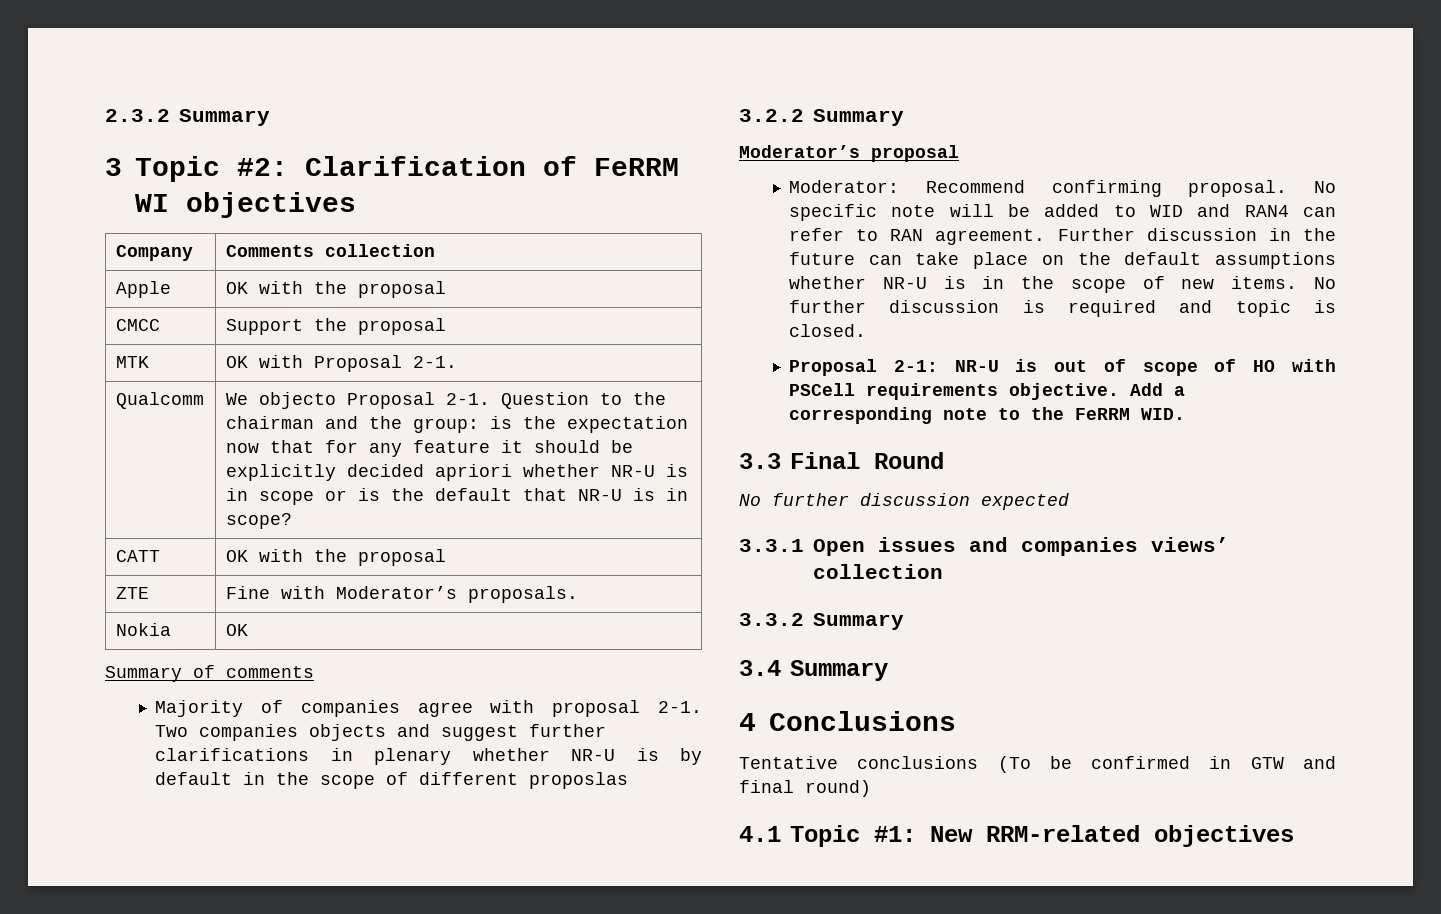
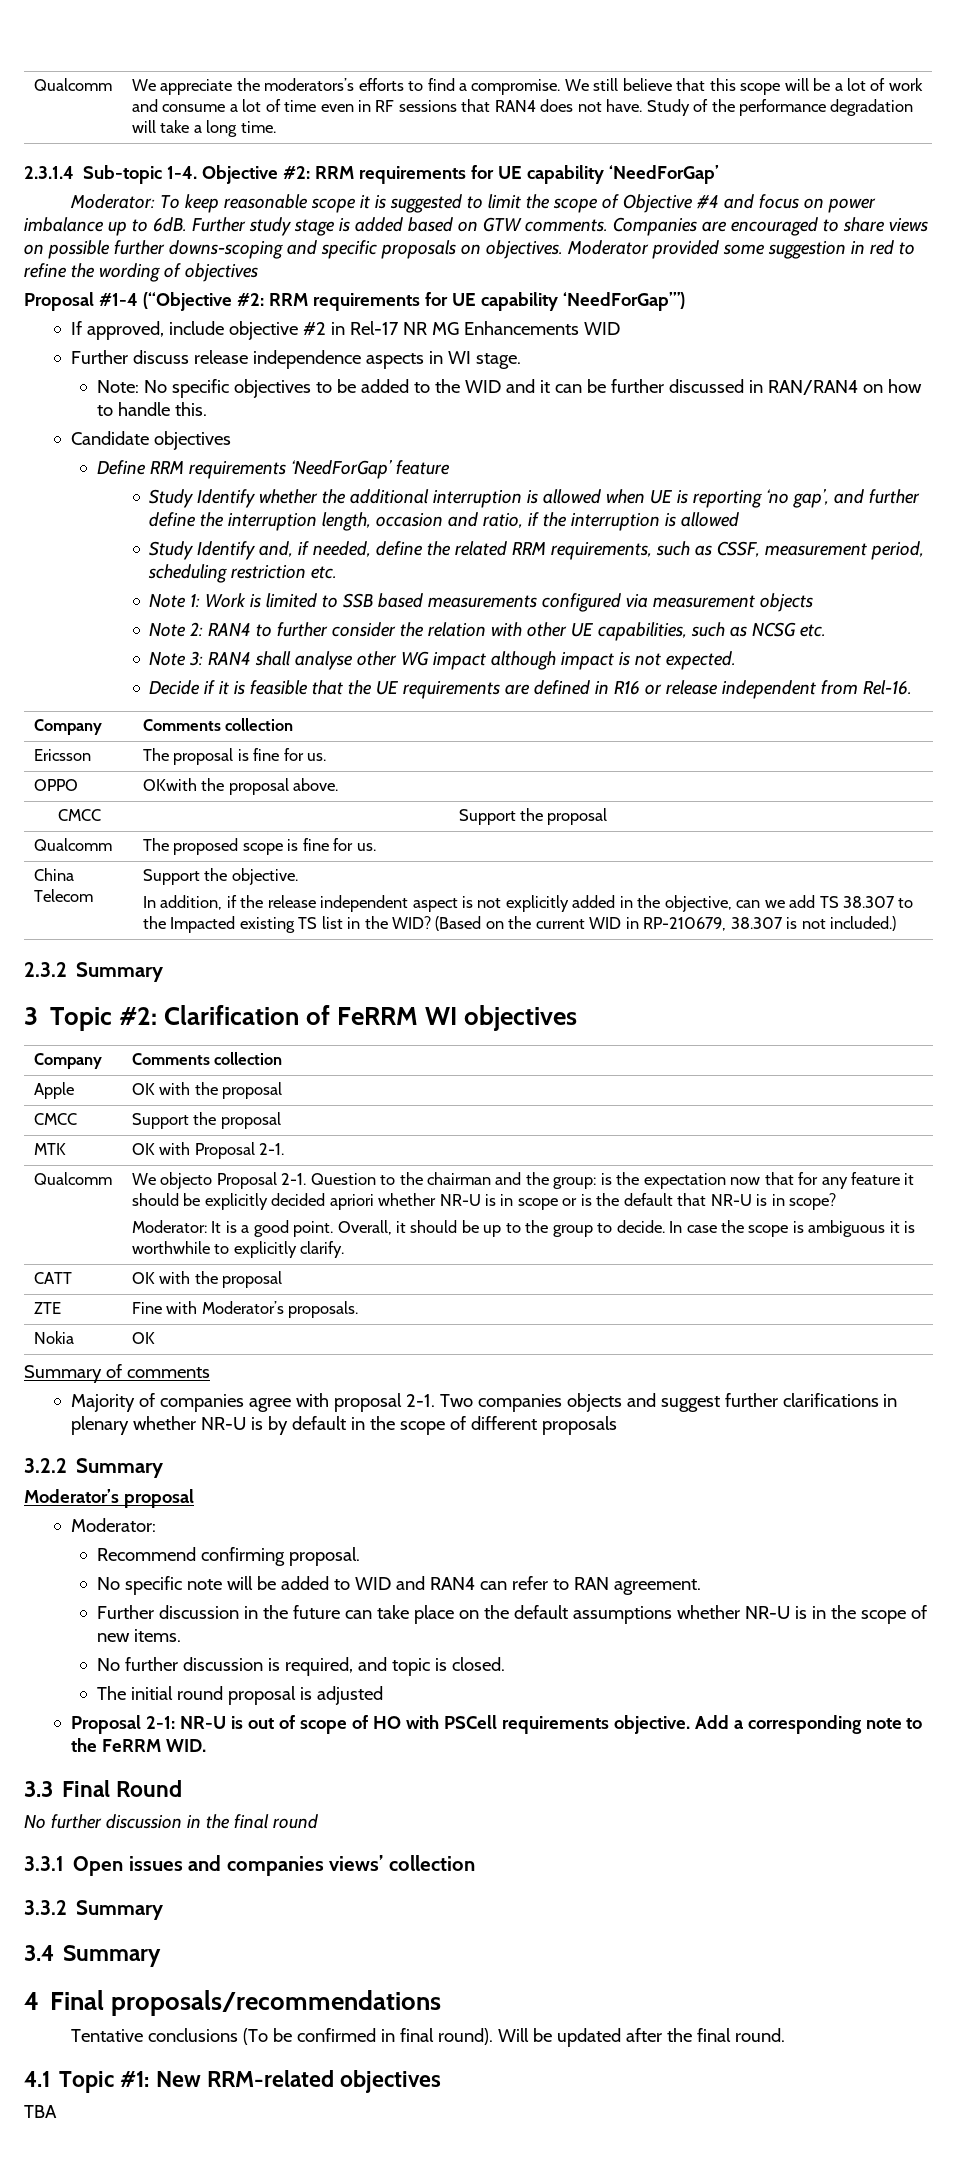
(105, 115) none -> [33,78,112,91] [131,78,923,95] [131,99,914,116] [131,120,276,137] [24,165,720,184] [70,194,876,213] [24,217,928,236] [24,240,915,259] [24,263,258,282] [24,292,685,311] [70,321,620,340] [70,350,521,369] [96,379,922,398] [96,402,207,416] [70,431,231,450] [96,460,450,479] [149,489,921,508] [149,512,740,531] [149,541,925,560] [148,564,338,583] [149,593,814,612] [149,622,827,641] [149,651,737,670] [149,680,913,699] [33,719,102,735] [142,718,294,731] [33,749,91,761] [142,748,327,765] [33,779,78,791] [142,778,339,795] [57,809,101,821] [458,808,608,825] [33,838,112,851] [142,838,376,855] [33,868,74,881] [33,889,93,902] [142,868,298,885] [142,895,914,912] [142,916,896,933] Qualcomm | We appreciate the moderators’s efforts to find a compromise. We still believe that this scope will be a lot of work and consume a lot of time even in RF sessions that RAN4 does not have. Study of the performance degradation will take a long time. // 2.3.1.4 Sub-topic 1-4. Objective #2: RRM requirements for UE capability ‘NeedForGap’ // Moderator: To keep reasonable scope it is suggested to limit the scope of Objective #4 and focus on power imbalance up to 6dB. Further study stage is added based on GTW comments. Companies are encouraged to share views on possible further downs-scoping and specific proposals on objectives. Moderator provided some suggestion in red to refine the wording of objectives // Proposal #1-4 (“Objective #2: RRM requirements for UE capability ‘NeedForGap’”) // If approved, include objective #2 in Rel-17 NR MG Enhancements WID // Further discuss release independence aspects in WI stage. // Note: No specific objectives to be added to the WID and it can be further discussed in RAN/RAN4 on how to handle this. // Candidate objectives // Define RRM requirements ‘NeedForGap’ feature // Study Identify whether the additional interruption is allowed when UE is reporting ‘no gap’, and further define the interruption length, occasion and ratio, if the interruption is allowed // Study Identify and, if needed, define the related RRM requirements, such as CSSF, measurement period, scheduling restriction etc. // Note 1: Work is limited to SSB based measurements configured via measurement objects // Note 2: RAN4 to further consider the relation with other UE capabilities, such as NCSG etc. // Note 3: RAN4 shall analyse other WG impact although impact is not expected. // Decide if it is feasible that the UE requirements are defined in R16 or release independent from Rel-16. // Company | Comments collection // Ericsson | The proposal is fine for us. // OPPO | OKwith the proposal above. // CMCC | Support the proposal // Qualcomm | The proposed scope is fine for us. // China Telecom | Support the objective. // In addition, if the release independent aspect is not explicitly added in the objective, can we add TS 38.307 to the Impacted existing TS list in the WID? (Based on the current WID in RP-210679, 38.307 is not included.) //
(292, 521) none -> [131,1220,916,1237] [131,1241,345,1258] // Moderator: It is a good point. Overall, it should be up to the group to decide. In case the scope is ambiguous it is worthwhile to explicitly clarify.
[529,772,629,789] proposlas -> [541,1416,617,1435] proposals
(900, 186) none -> (156, 1525) //
(1288, 188) none -> (360, 1556) //
(1046, 237) none -> (701, 1587) //
(1298, 282) none -> (181, 1635) //
[1068,300,1157,317] required -> [284,1657,353,1676] required,
(867, 330) none -> [96,1686,383,1705] // The initial round proposal is adjusted
[981,493,1069,510] expected -> [186,1814,318,1829] in the final round
[769,711,957,731] Conclusions -> [50,1990,442,2016] Final proposals/recommendations
[1250,756,1336,769] [739,780,871,797] GTW and final round) -> [400,2028,786,2047] final round). Will be updated after the final round.
(1294, 836) none -> [24,2105,57,2118] // TBA

